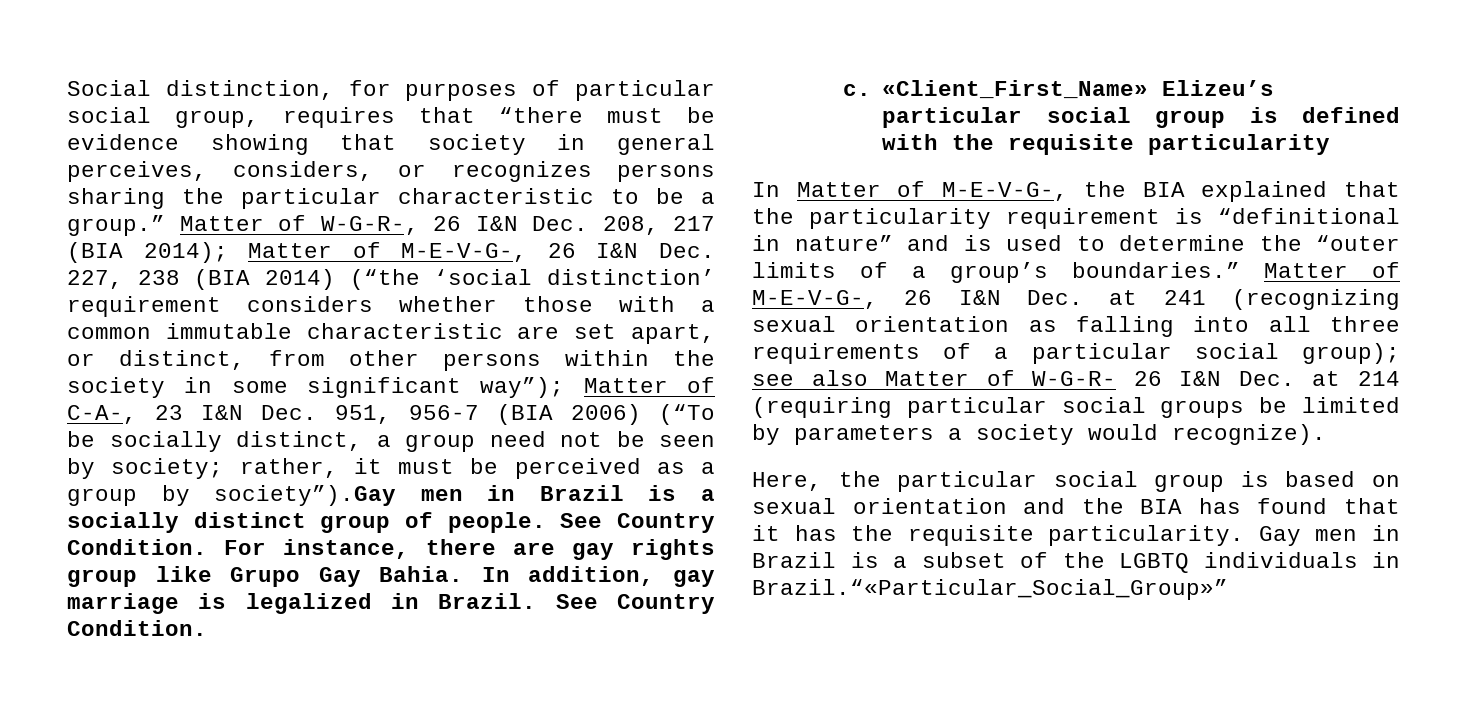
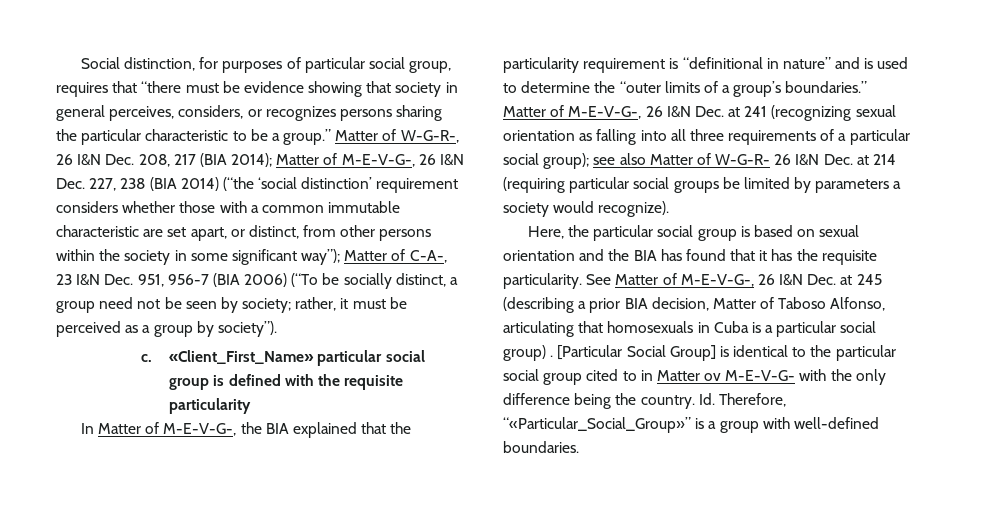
[214,485,715,506] [67,512,716,533] [67,539,715,560] [67,566,715,587] [67,593,715,614] [67,620,207,636] society”).Gay men in Brazil is a socially distinct group of people. See Country Condition. For instance, there are gay rights group like Grupo Gay Bahia. In addition, gay marriage is legalized in Brazil. See Country Condition. -> [217,321,277,337] society”).
[1162,80,1275,96] Elizeu’s -> (315, 357) none
[1258,525,1400,546] [752,552,1400,573] [752,579,1228,600] Gay men in Brazil is a subset of the LGBTQ individuals in Brazil.“«Particular_Social_Group»” -> [586,273,882,287] [503,297,886,313] [503,321,877,337] [503,345,896,361] [503,369,886,385] [503,393,786,409] [503,417,879,433] [503,441,579,453] See Matter of M-E-V-G-, 26 I&N Dec. at 245 (describing a prior BIA decision, Matter of Taboso Alfonso, articulating that homosexuals in Cuba is a particular social group) . [Particular Social Group] is identical to the particular social group cited to in Matter ov M-E-V-G- with the only difference being the country. Id. Therefore, “«Particular_Social_Group»” is a group with well-defined boundaries.

